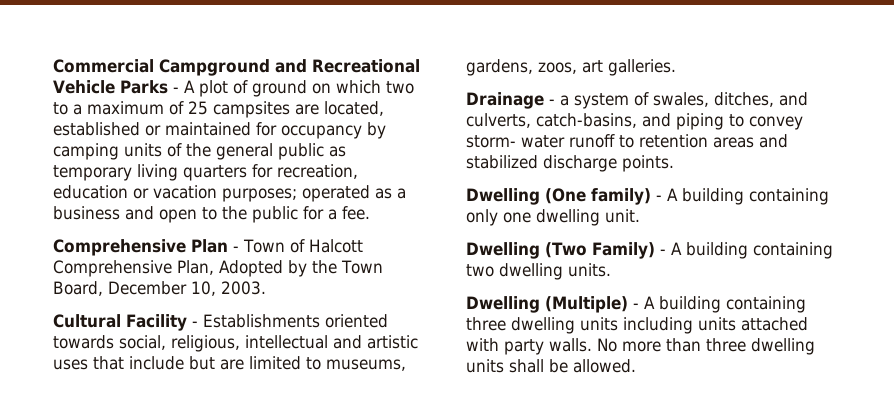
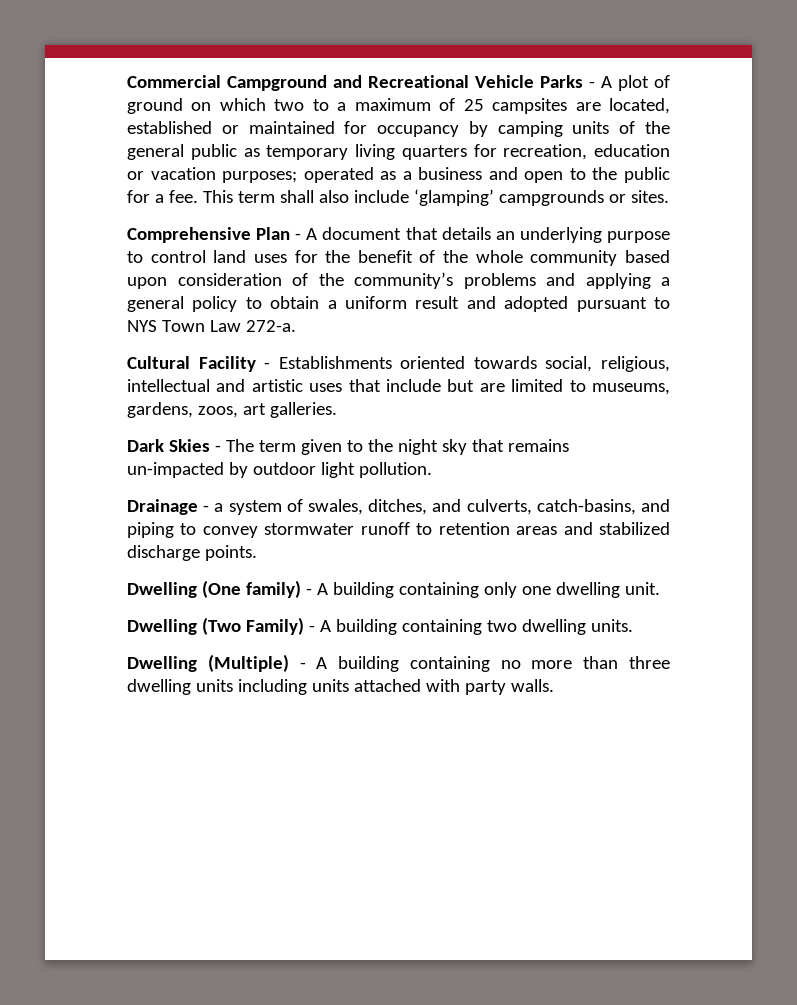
[53,239,363,256] [53,260,383,277] [53,281,266,296] // Comprehensive Plan - Town of Halcott Comprehensive Plan, Adopted by the Town Board, December 10, 2003. -> [202,189,669,206] [127,227,670,243] [127,250,670,266] [127,272,670,289] [127,296,670,312] [127,320,296,332] This term shall also include ‘glamping’ campgrounds or sites. // Comprehensive Plan - A document that details an underlying purpose to control land uses for the benefit of the whole community based upon consideration of the community’s problems and applying a general policy to obtain a uniform result and adopted pursuant to NYS Town Law 272-a.
(676, 67) none -> [127,439,569,455] [127,462,432,478] // Dark Skies - The term given to the night sky that remains un-impacted by outdoor light pollution.
[466,135,565,148] storm- water -> [264,523,355,535] stormwater
(806, 304) none -> [500,656,619,669] no more than
[597,338,815,355] [466,359,636,373] No more than three dwelling units shall be allowed. -> (554, 685) none

